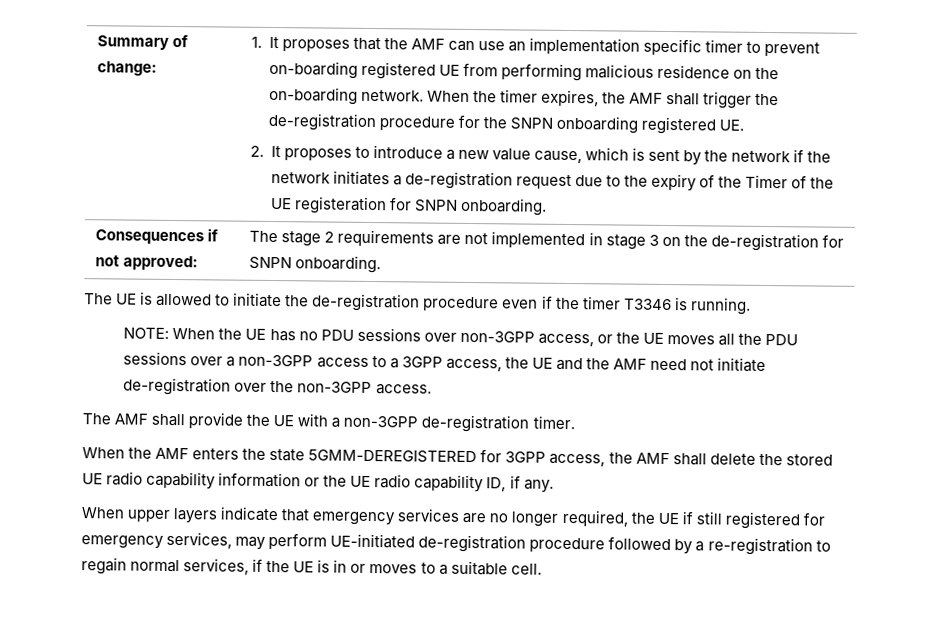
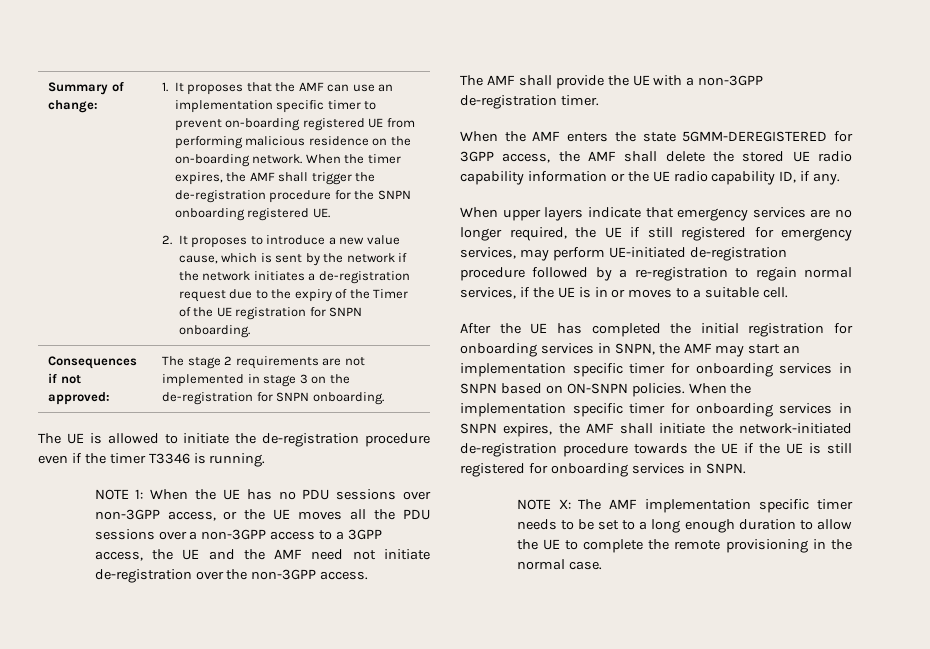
[293,196,387,215] registeration -> [235,307,307,320] registration
[123,327,170,339] NOTE: -> [94,489,144,500] NOTE 1:
(542, 569) none -> [460,323,853,337] [460,343,801,357] [460,363,852,377] [460,383,752,397] [460,403,852,417] [460,423,852,437] [460,443,852,457] [460,463,746,477] [516,499,853,513] [516,519,852,533] [516,539,852,553] [516,559,602,570] // After the UE has completed the initial registration for onboarding services in SNPN, the AMF may start an implementation specific timer for onboarding services in SNPN based on ON-SNPN policies. When the implementation specific timer for onboarding services in SNPN expires, the AMF shall initiate the network-initiated de-registration procedure towards the UE if the UE is still registered for onboarding services in SNPN. // NOTE X: The AMF implementation specific timer needs to be set to a long enough duration to allow the UE to complete the remote provisioning in the normal case.

